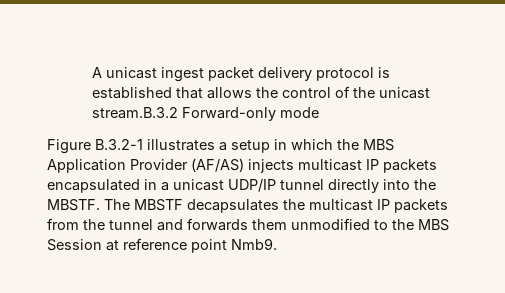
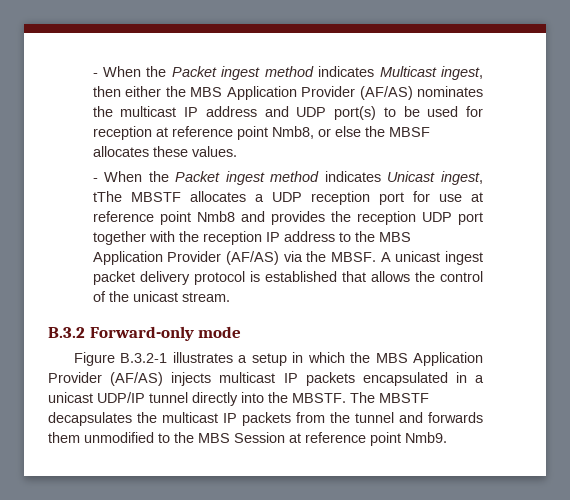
(91, 72) none -> [92,66,483,80] [92,86,483,100] [92,106,483,120] [92,126,430,140] [92,146,237,157] [92,171,483,185] [92,191,484,205] [92,211,483,225] [92,231,411,245] [92,251,376,265] - When the Packet ingest method indicates Multicast ingest, then either the MBS Application Provider (AF/AS) nominates the multicast IP address and UDP port(s) to be used for reception at reference point Nmb8, or else the MBSF allocates these values. // - When the Packet ingest method indicates Unicast ingest, tThe MBSTF allocates a UDP reception port for use at reference point Nmb8 and provides the reception UDP port together with the reception IP address to the MBS Application Provider (AF/AS) via the MBSF.
[91,107,178,119] stream.B.3.2 -> [181,292,230,302] [48,327,85,338] stream. // B.3.2

